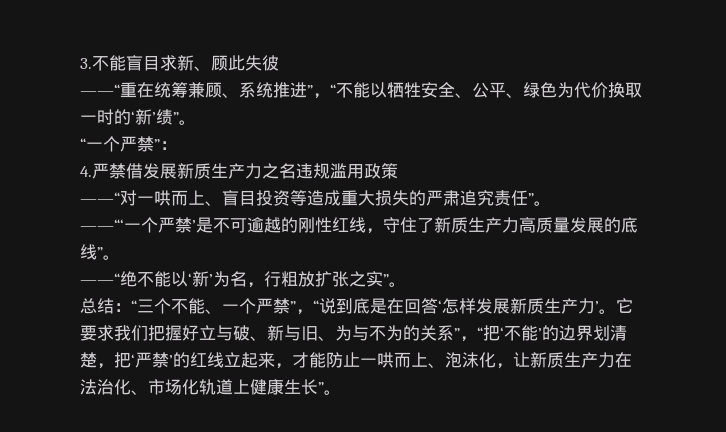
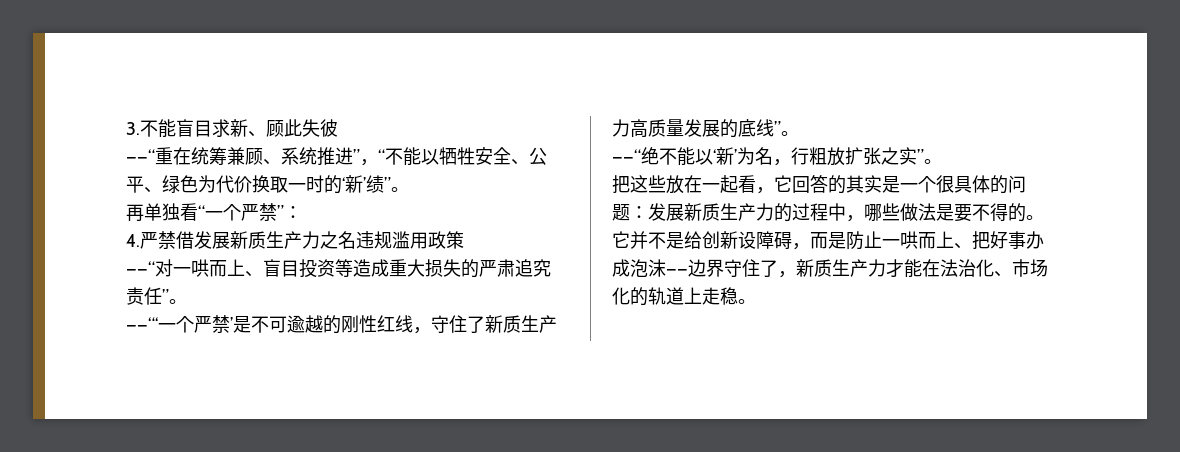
(196, 122) none -> [126,203,198,222] 再单独看
[80,298,633,315] [80,325,627,342] [80,352,615,369] 总结：“三个不能、一个严禁”，“说到底是在回答‘怎样发展新质生产力’。它要求我们把握好立与破、新与旧、为与不为的关系”，“把‘不能’的边界划清楚，把‘严禁’的红线立起来，才能防止一哄而上、泡沫化，让新质生产力 -> [612,175,1026,194] [612,203,1044,222] [612,231,1044,250] [612,259,922,278] 把这些放在一起看，它回答的其实是一个很具体的问题：发展新质生产力的过程中，哪些做法是要不得的。它并不是给创新设障碍，而是防止一哄而上、把好事办成泡沫——边界守住了，新质生产力才能
[199,379,324,395] 轨道上健康生长” -> [630,287,738,306] 的轨道上走稳

